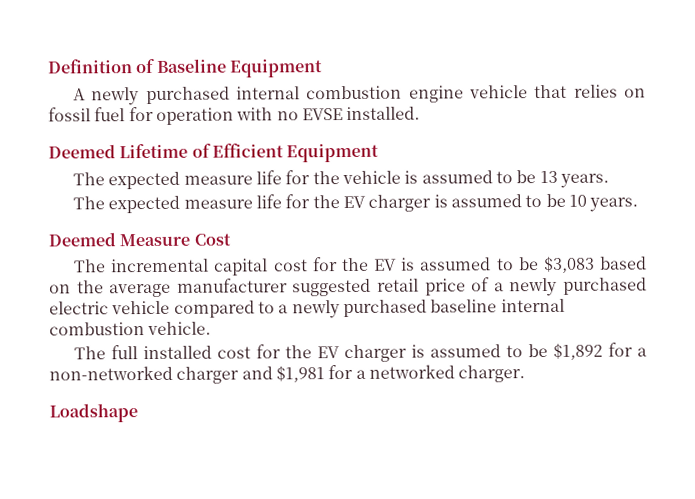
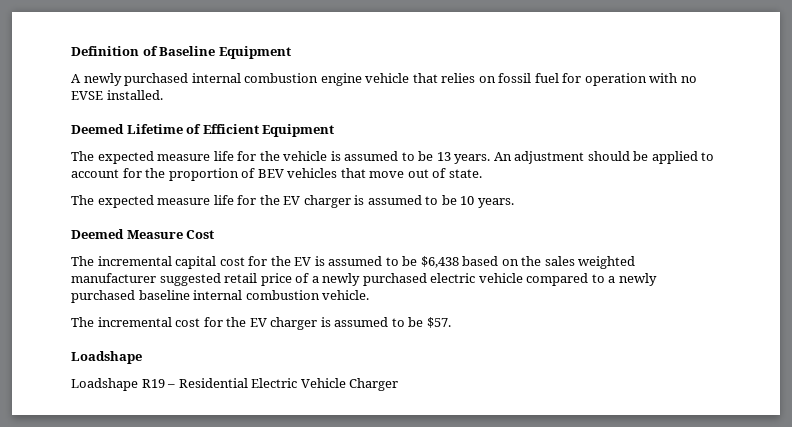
(609, 180) none -> [493,151,715,164] [71,168,482,181] An adjustment should be applied to account for the proportion of BEV vehicles that move out of state.
[543,255,595,274] $3,083 -> [420,256,459,268] $6,438
[109,283,172,298] average -> [544,256,636,269] sales weighted
[111,345,213,360] full installed -> [97,317,172,327] incremental
[553,342,647,360] [49,364,526,384] [49,403,138,423] $1,892 for a non-networked charger and $1,981 for a networked charger. // Loadshape -> [426,317,451,328] [71,351,142,364] [71,378,399,391] $57. // Loadshape // Loadshape R19 – Residential Electric Vehicle Charger

